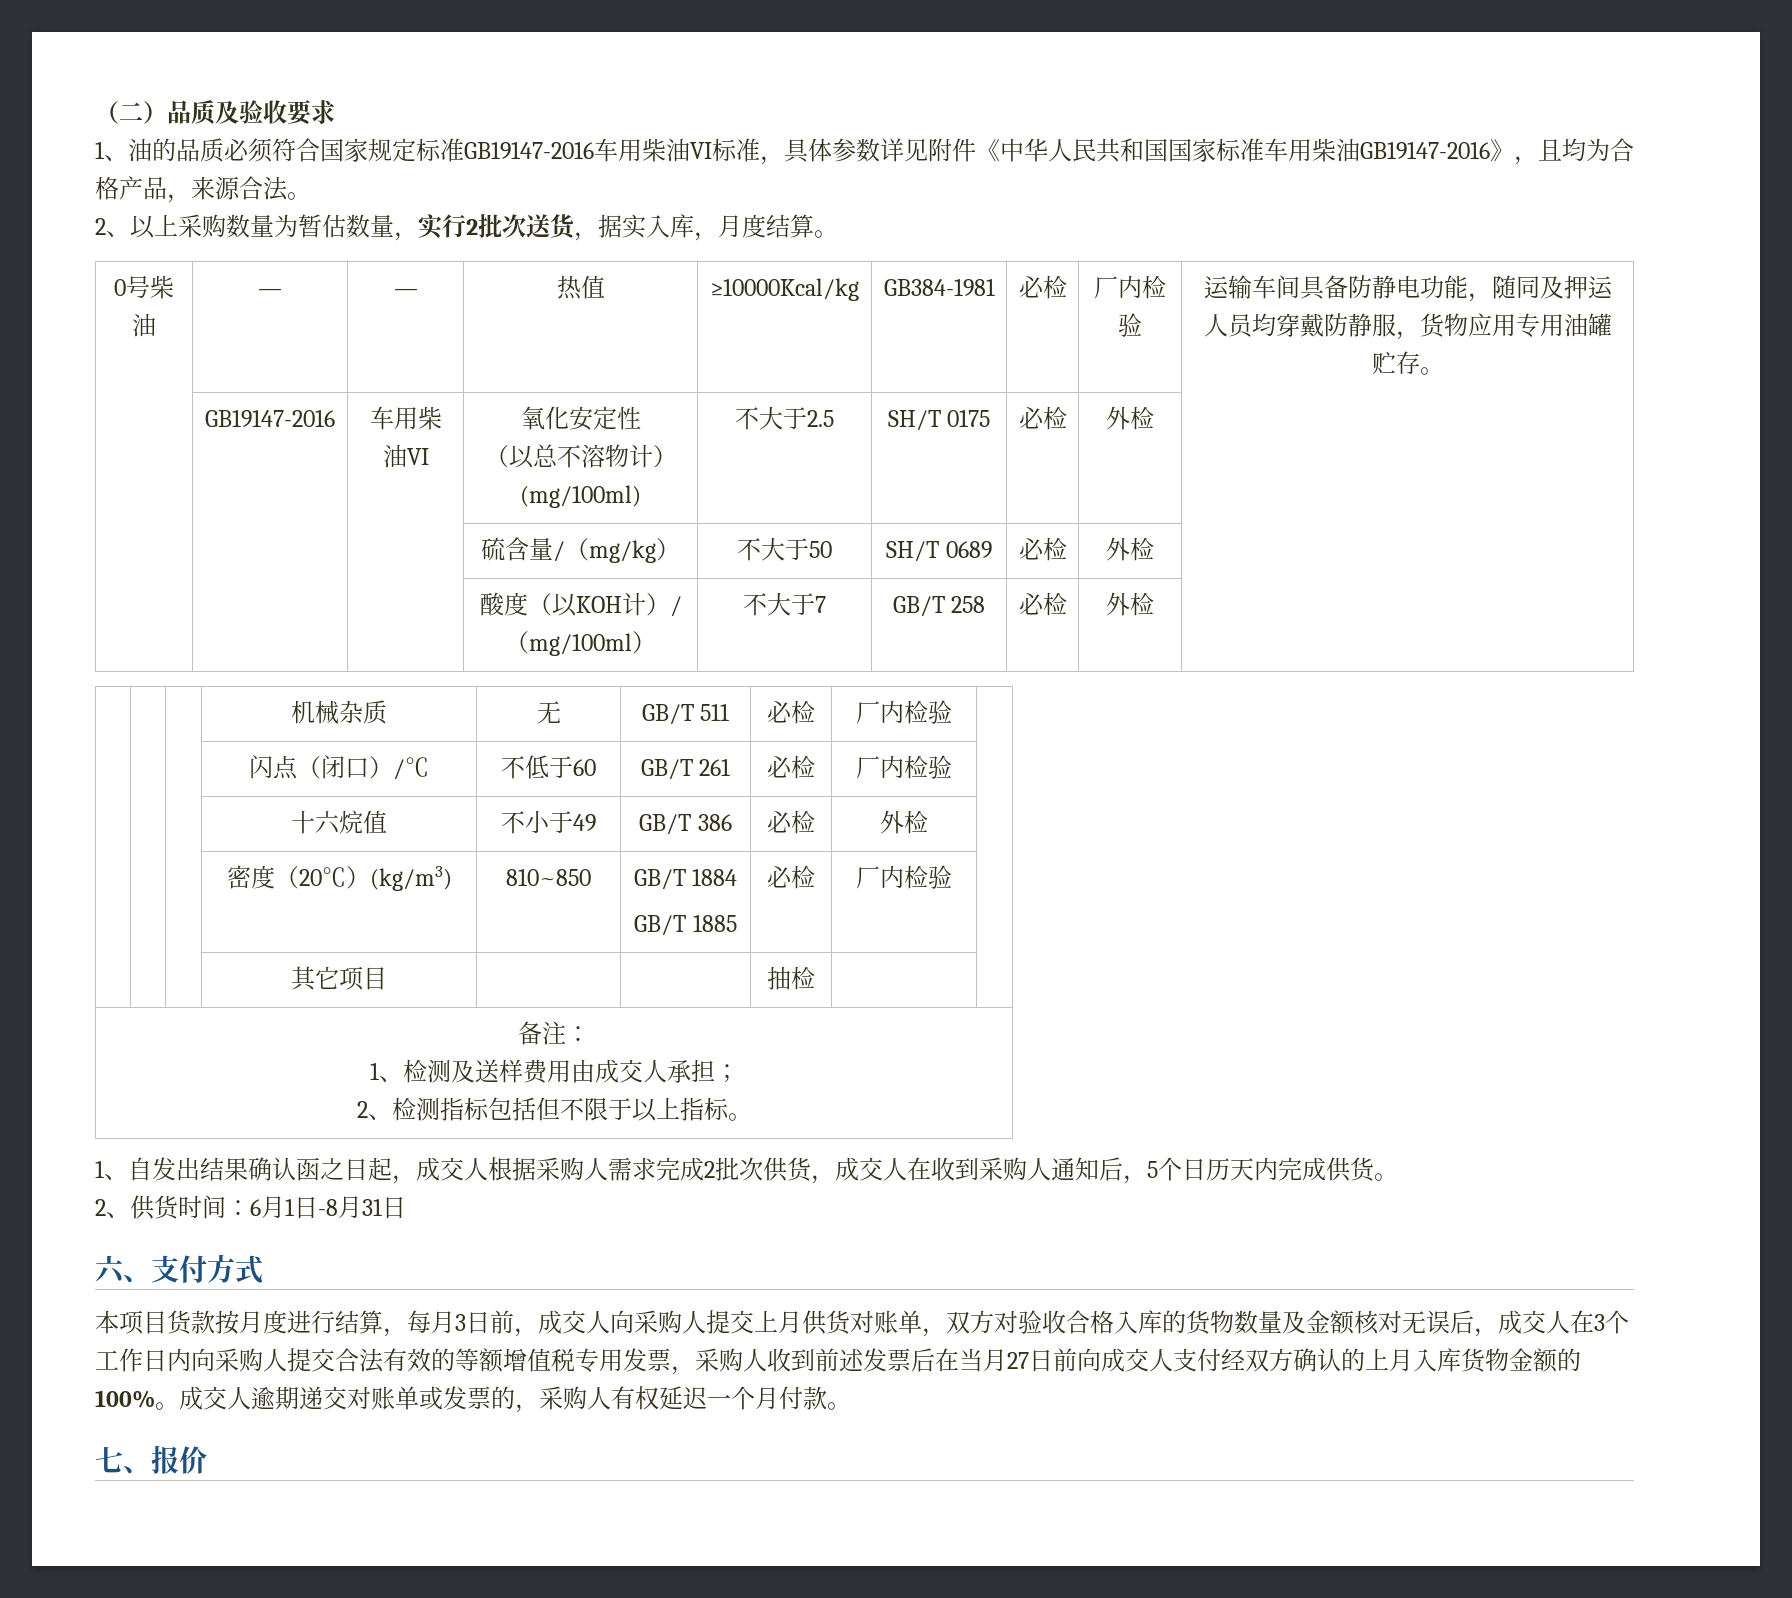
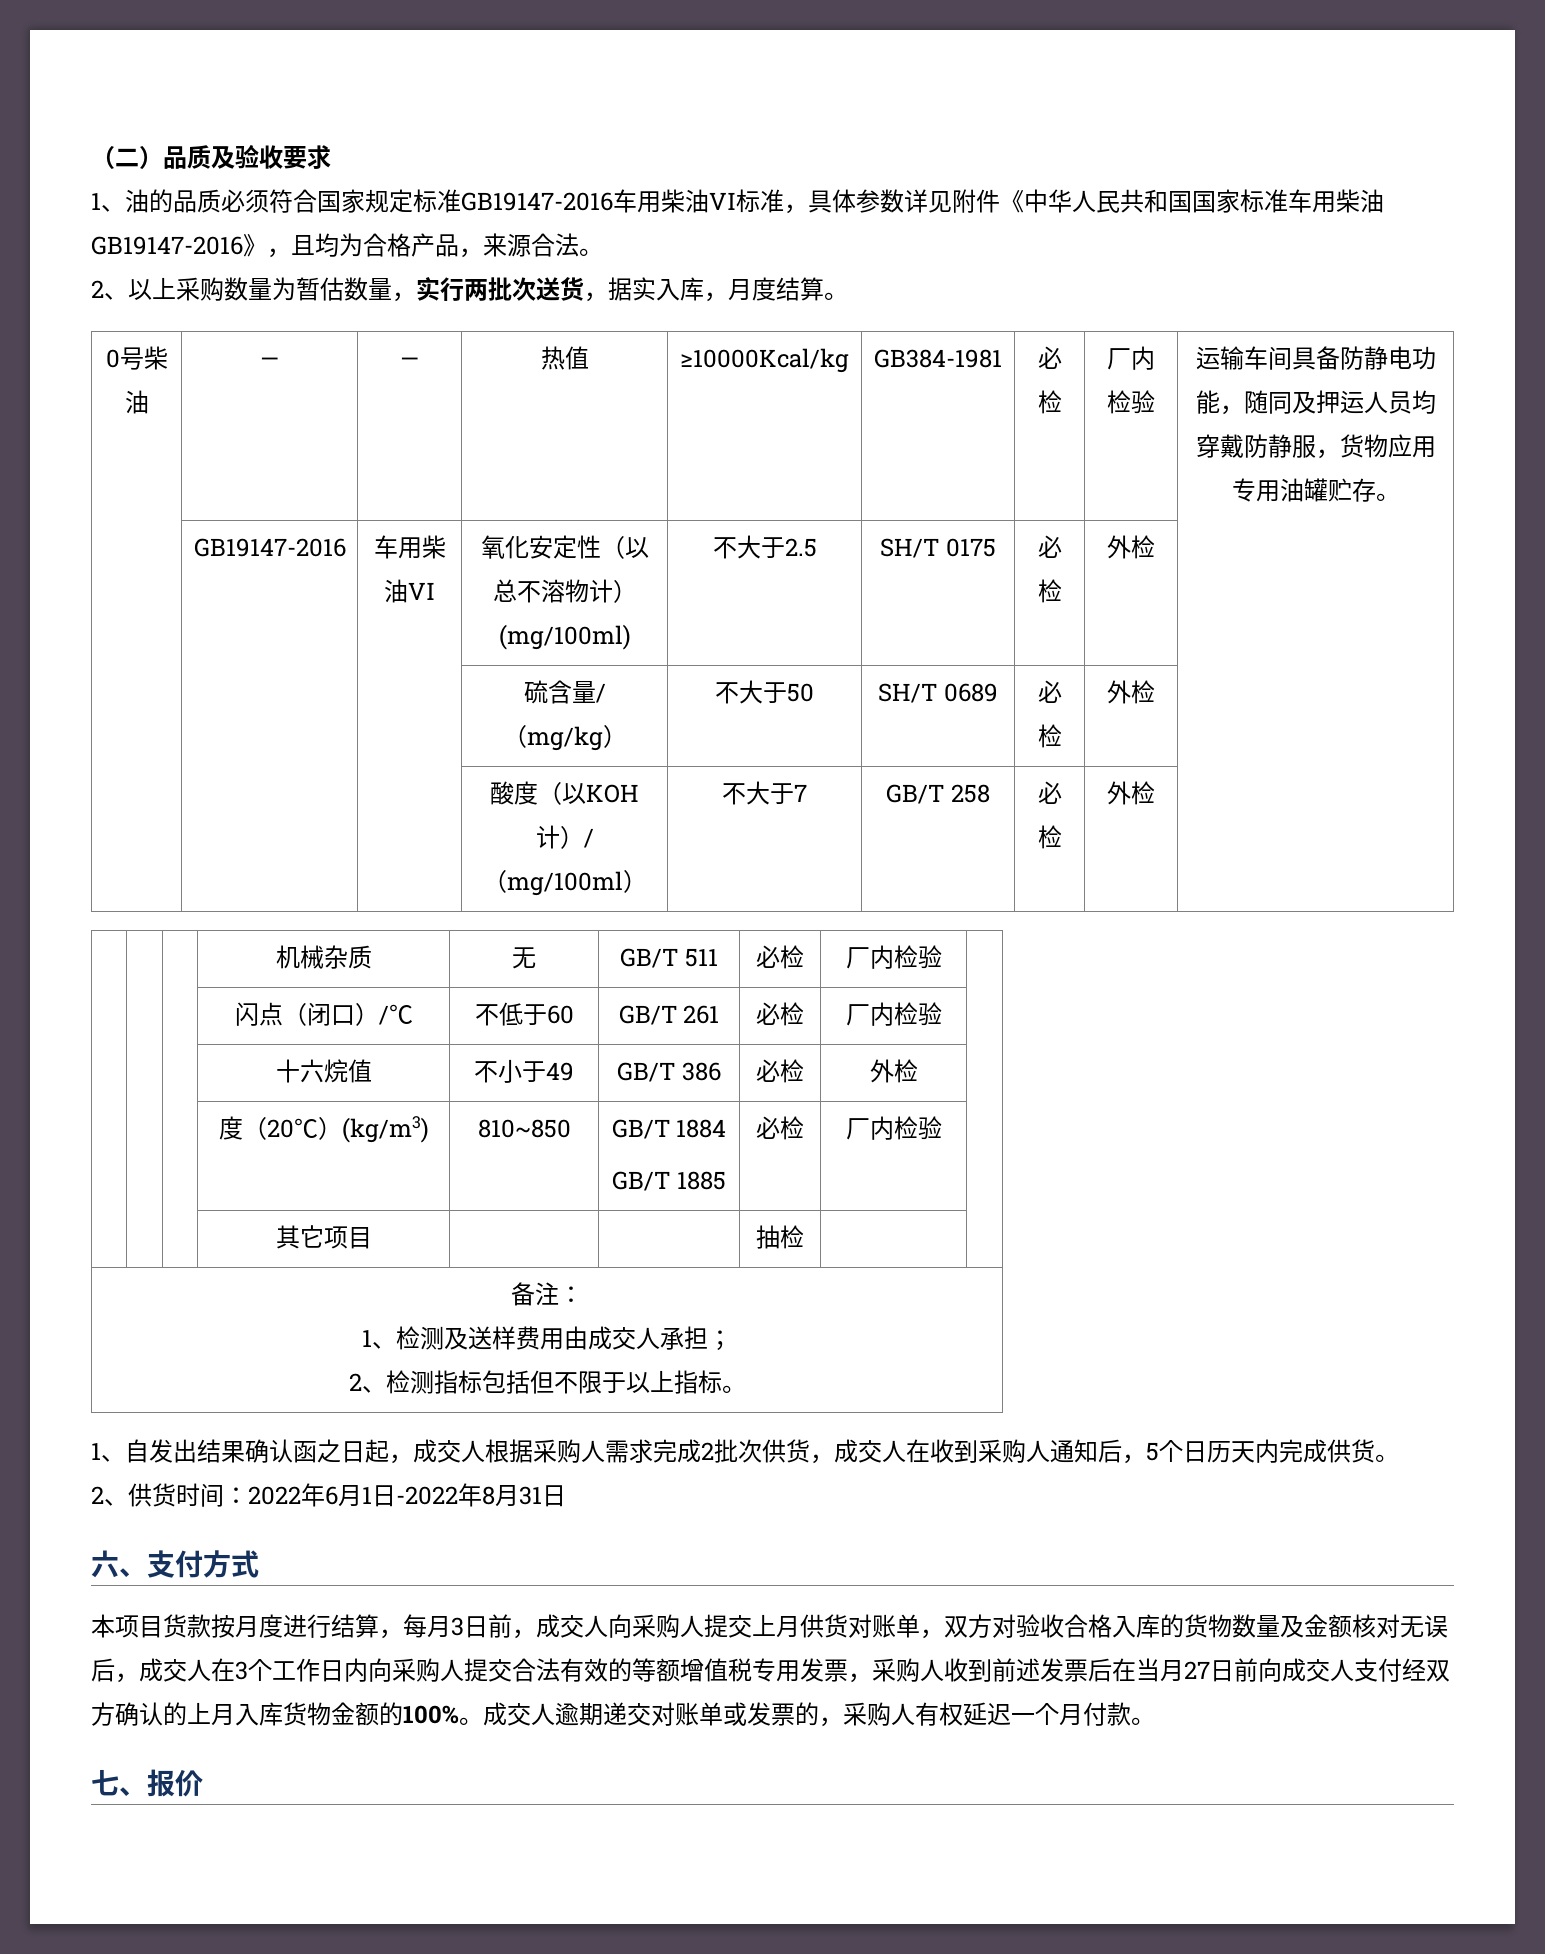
[466,219,478,235] 2 -> [464,279,488,301] 两
(641, 418) // -> (601, 547) none
[226,865,251,889] 密 -> (918, 1071) none
(250, 1208) none -> [248,1483,325,1507] 2022年
[318,1199,338,1216] -8 -> [396,1483,495,1507] -2022年8

